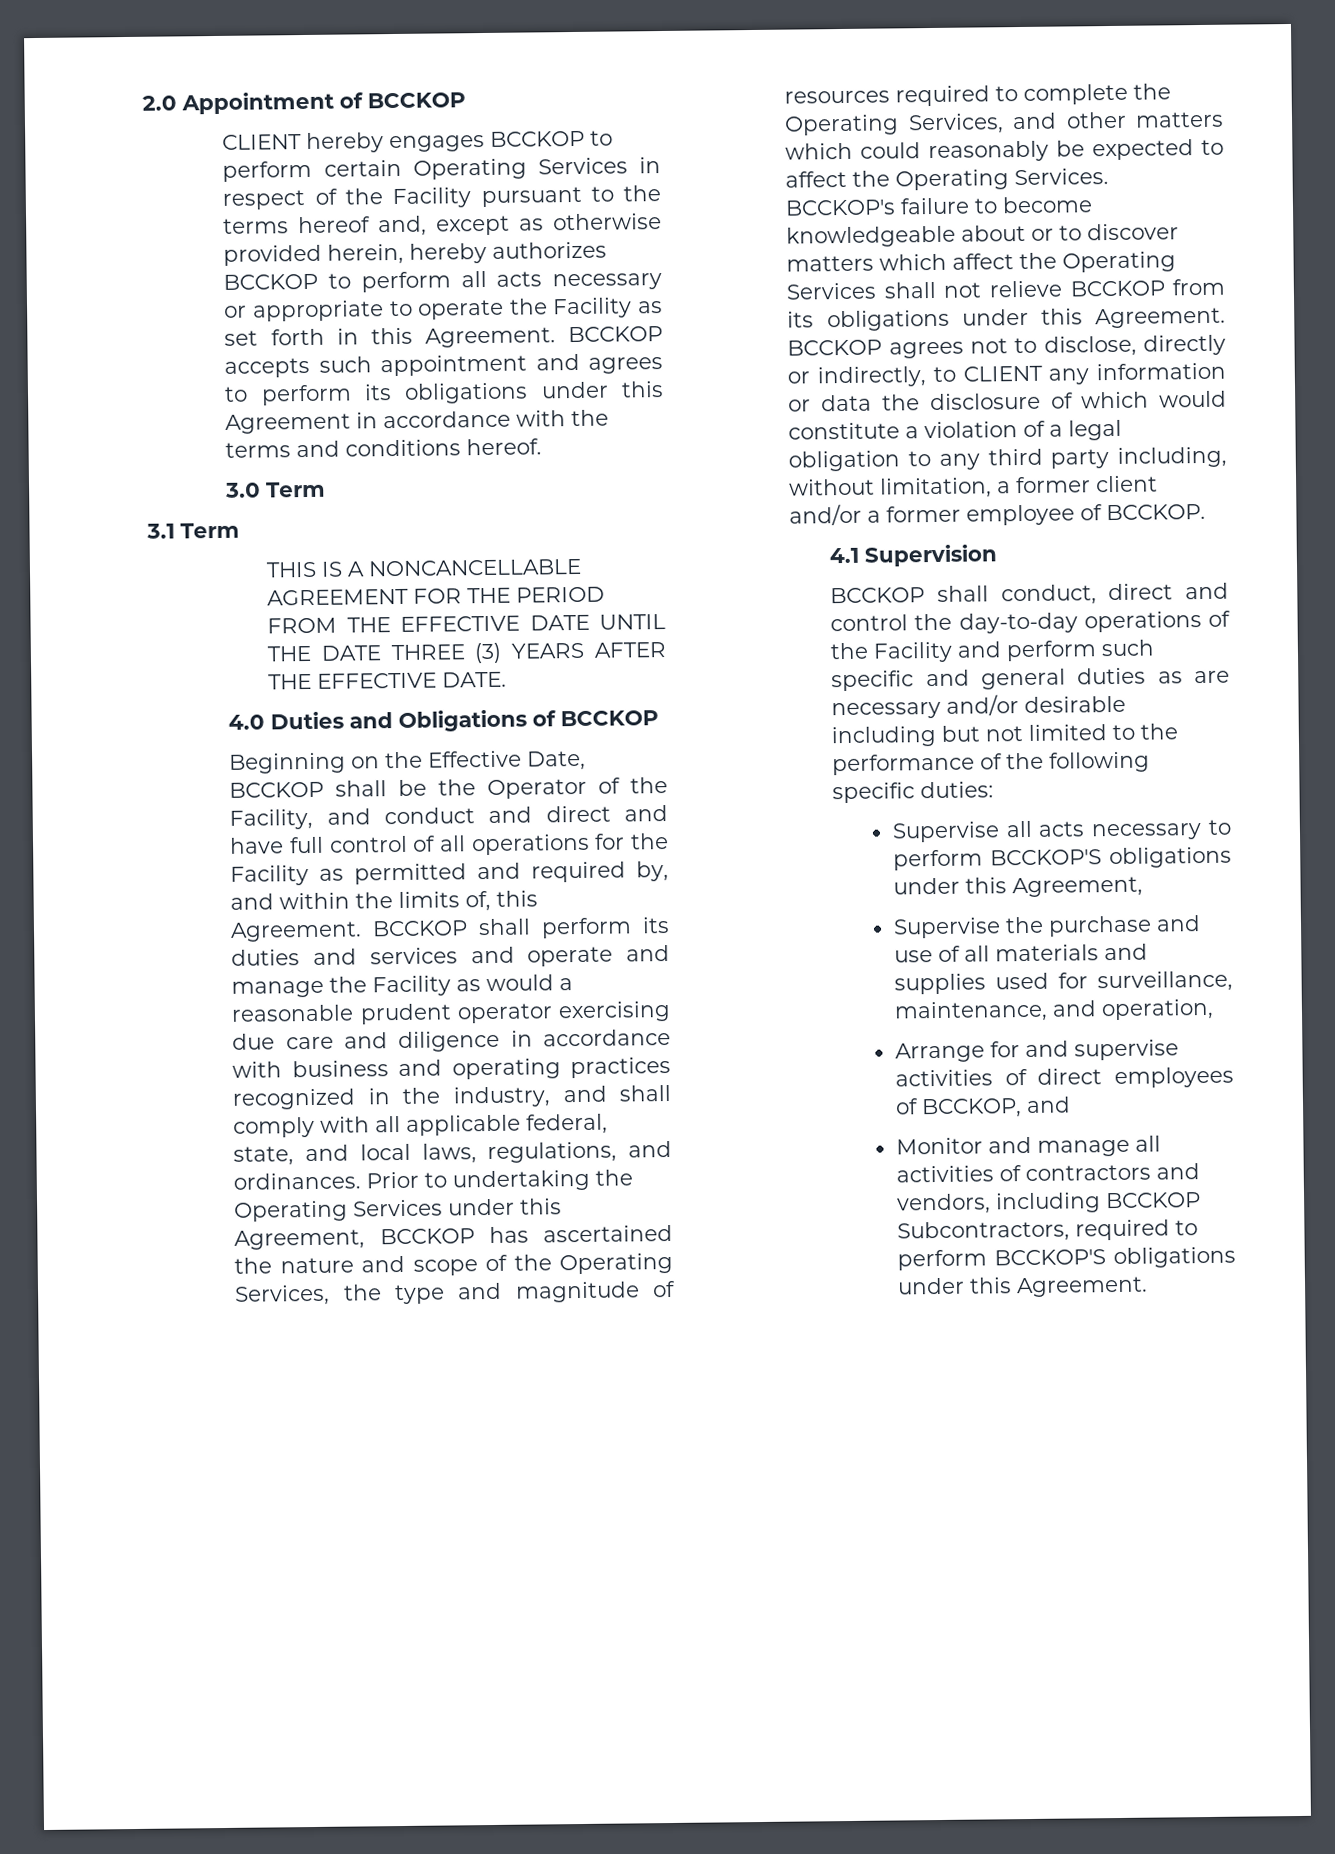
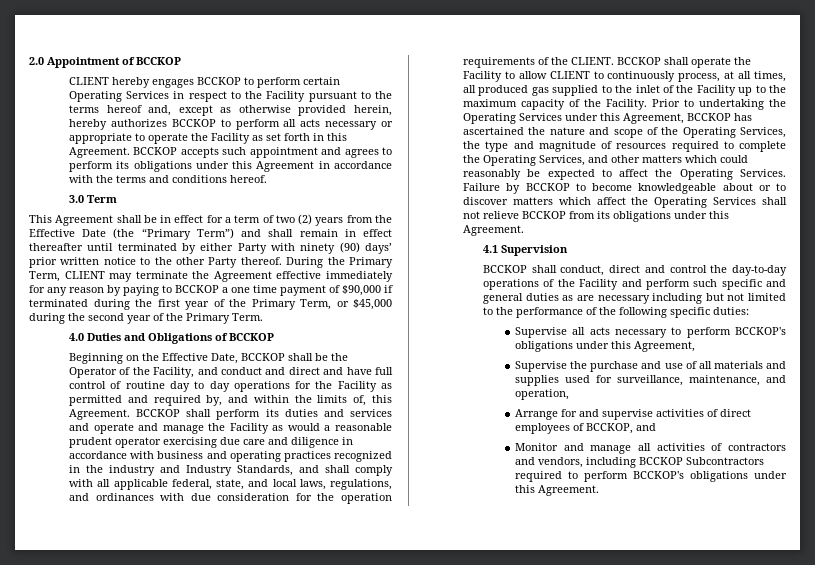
[314,188,338,205] of -> [230,91,241,99] to
[146,522,240,539] [266,558,583,578] [267,586,606,606] [267,614,666,634] [267,642,666,664] [268,671,508,690] 3.1 Term // THIS IS A NONCANCELLABLE AGREEMENT FOR THE PERIOD FROM THE EFFECTIVE DATE UNTIL THE DATE THREE (3) YEARS AFTER THE EFFECTIVE DATE. -> [29,214,392,226] [29,228,393,240] [29,242,392,254] [29,257,393,268] [29,271,393,282] [29,285,393,296] [29,299,392,310] [29,313,263,324] This Agreement shall be in effect for a term of two (2) years from the Effective Date (the “Primary Term”) and shall remain in effect thereafter until terminated by either Party with ninety (90) days’ prior written notice to the other Party thereof. During the Primary Term, CLIENT may terminate the Agreement effective immediately for any reason by paying to BCCKOP a one time payment of $90,000 if terminated during the first year of the Primary Term, or $45,000 during the second year of the Primary Term.
[439,835,467,852] all -> [125,381,230,392] routine day to day
[452,1086,550,1108] industry, -> [109,465,294,476] industry and Industry Standards,
[233,1172,362,1190] ordinances. -> [95,493,392,504] [463,57,752,68] [463,71,786,82] [463,85,786,96] [463,99,648,110] ordinances with due consideration for the operation requirements of the CLIENT. BCCKOP shall operate the Facility to allow CLIENT to continuously process, at all times, all produced gas supplied to the inlet of the Facility up to the maximum capacity of the Facility.
[785,197,971,216] BCCKOP's failure -> [463,183,570,194] Failure by BCCKOP
[787,334,1226,359] [787,362,1226,388] [788,390,1227,412] [788,419,1123,441] [788,446,1227,472] [789,475,1159,499] [789,503,1207,526] BCCKOP agrees not to disclose, directly or indirectly, to CLIENT any information or data the disclosure of which would constitute a violation of a legal obligation to any third party including, without limitation, a former client and/or a former employee of BCCKOP. -> (525, 230) none
[946,694,1127,716] and/or desirable -> (650, 299) none
[989,849,1102,866] BCCKOP'S -> [735,327,786,335] BCCKOP's
[896,1220,1070,1243] Subcontractors, -> [686,457,765,465] Subcontractors
[993,1249,1106,1266] BCCKOP'S -> [633,471,685,479] BCCKOP's

